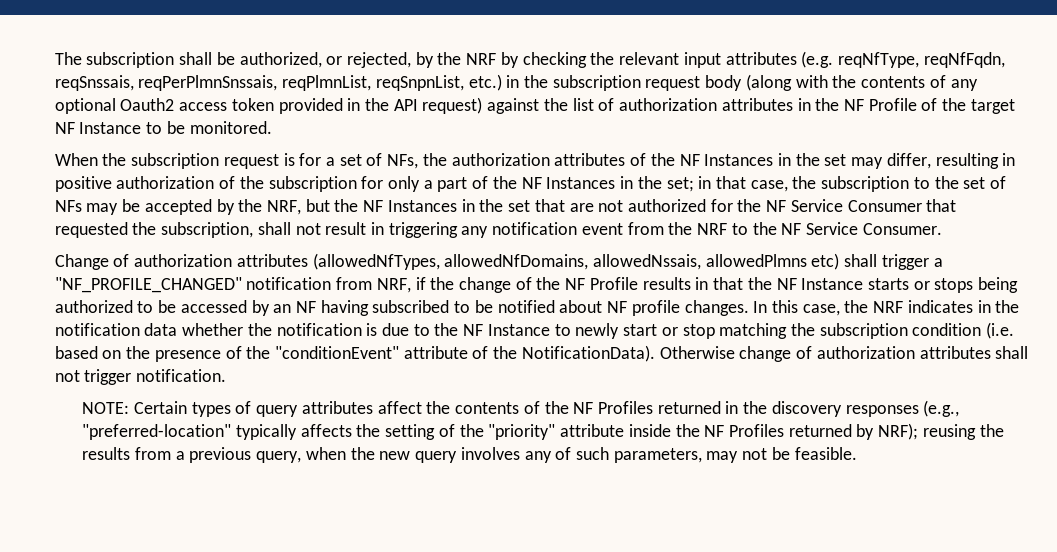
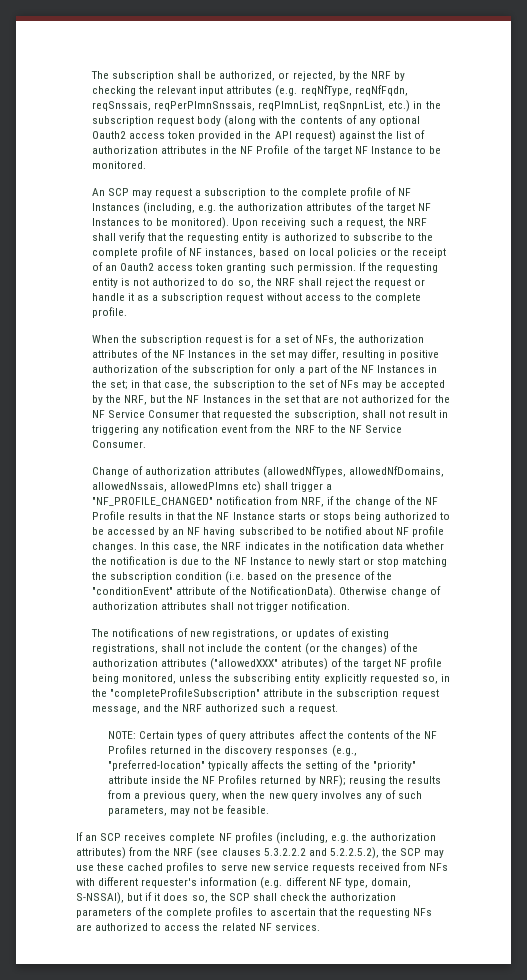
(272, 127) none -> [91,187,412,198] [91,202,431,214] [91,217,427,229] [91,232,434,243] [91,247,447,258] [91,262,438,273] [91,278,426,288] [91,293,421,303] [91,307,127,318] // An SCP may request a subscription to the complete profile of NF Instances (including, e.g. the authorization attributes of the target NF Instances to be monitored). Upon receiving such a request, the NRF shall verify that the requesting entity is authorized to subscribe to the complete profile of NF instances, based on local policies or the receipt of an Oauth2 access token granting such permission. If the requesting entity is not authorized to do so, the NRF shall reject the request or handle it as a subscription request without access to the complete profile.
(227, 375) none -> [90,628,389,639] [91,643,418,655] [91,658,442,670] [91,674,450,684] [91,688,439,699] [91,704,338,714] // The notifications of new registrations, or updates of existing registrations, shall not include the content (or the changes) of the authorization attributes ("allowedXXX" atributes) of the target NF profile being monitored, unless the subscribing entity explicitly requested so, in the "completeProfileSubscription" attribute in the subscription request message, and the NRF authorized such a request.
(857, 453) none -> [76,832,437,844] [76,847,445,859] [76,862,449,873] [76,877,411,889] [76,892,397,904] [76,907,433,918] [76,923,320,931] // If an SCP receives complete NF profiles (including, e.g. the authorization attributes) from the NRF (see clauses 5.3.2.2.2 and 5.2.2.5.2), the SCP may use these cached profiles to serve new service requests received from NFs with different requester's information (e.g. different NF type, domain, S-NSSAI), but if it does so, the SCP shall check the authorization parameters of the complete profiles to ascertain that the requesting NFs are authorized to access the related NF services.

